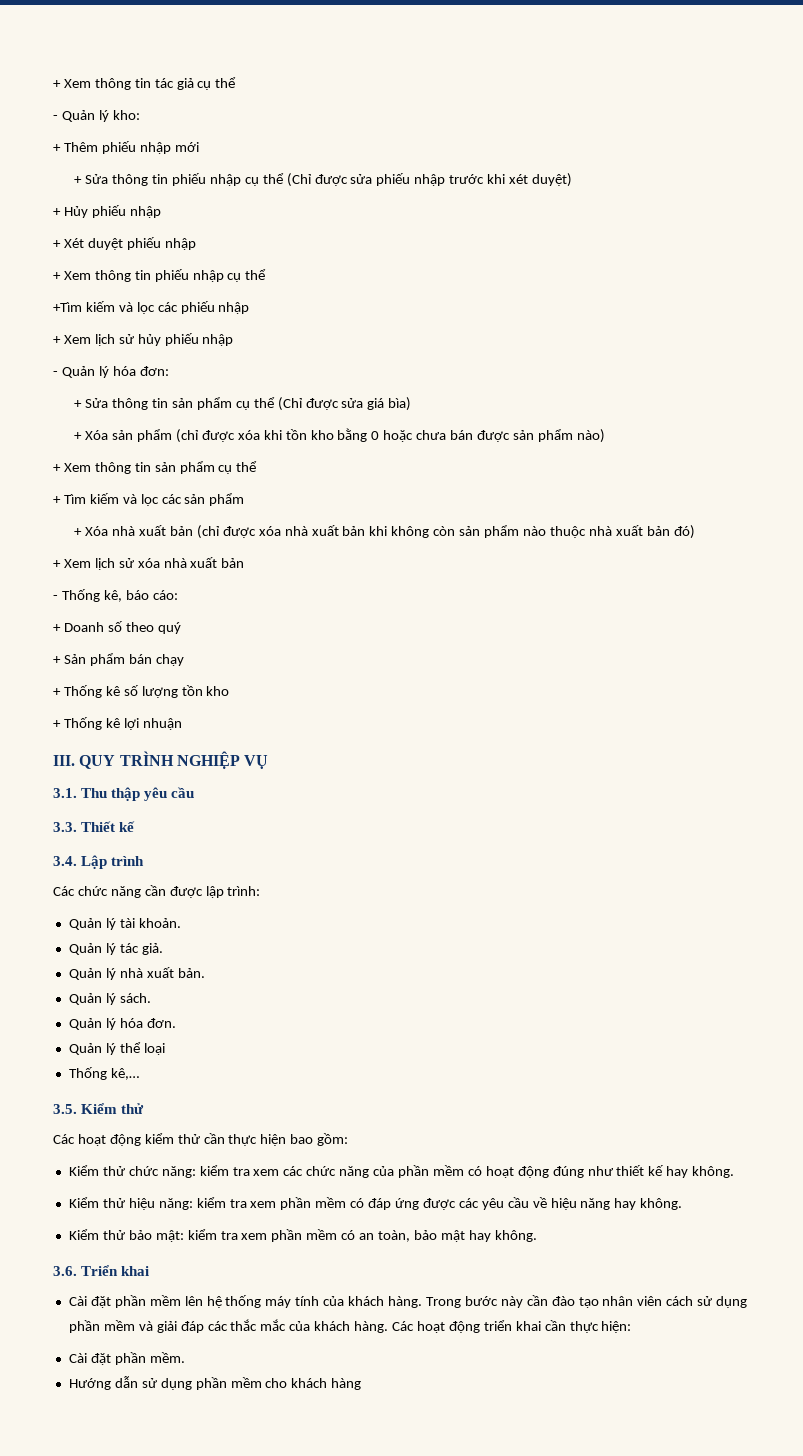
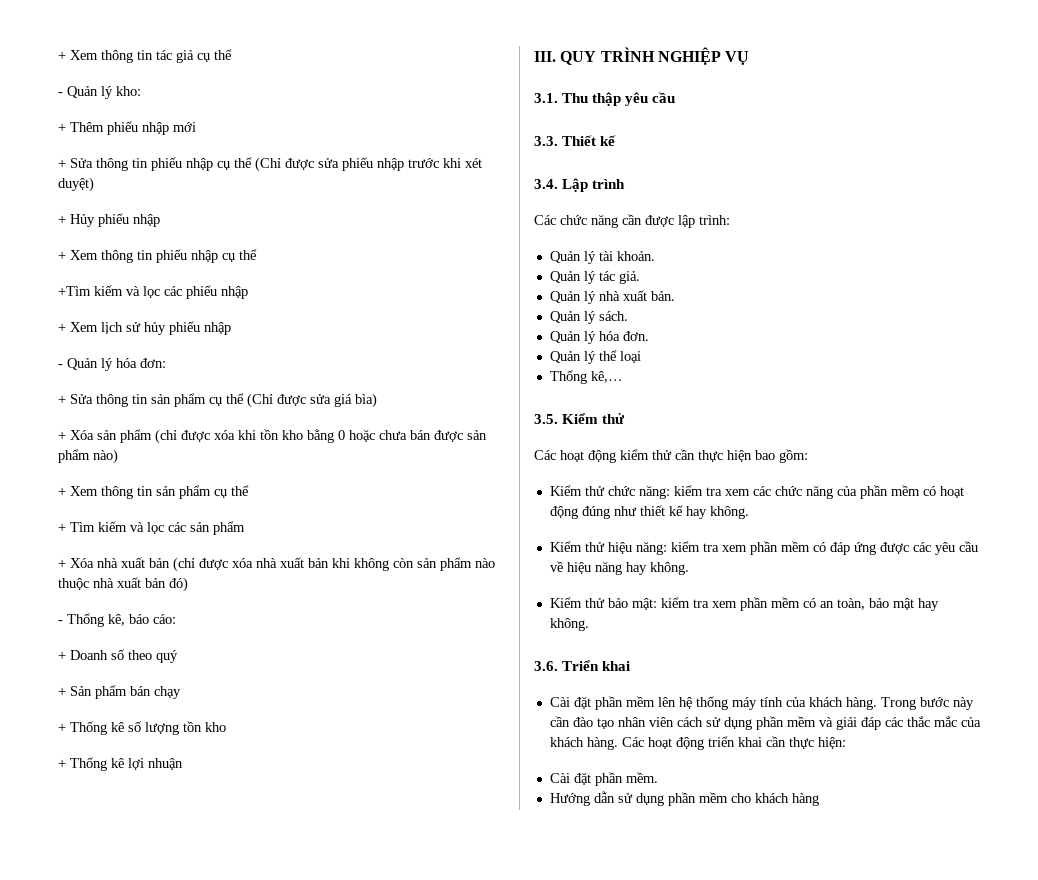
[53,237,196,250] // + Xét duyệt phiếu nhập -> (160, 220) none
[53,557,245,570] // + Xem lịch sử xóa nhà xuất bản -> (188, 584) none

